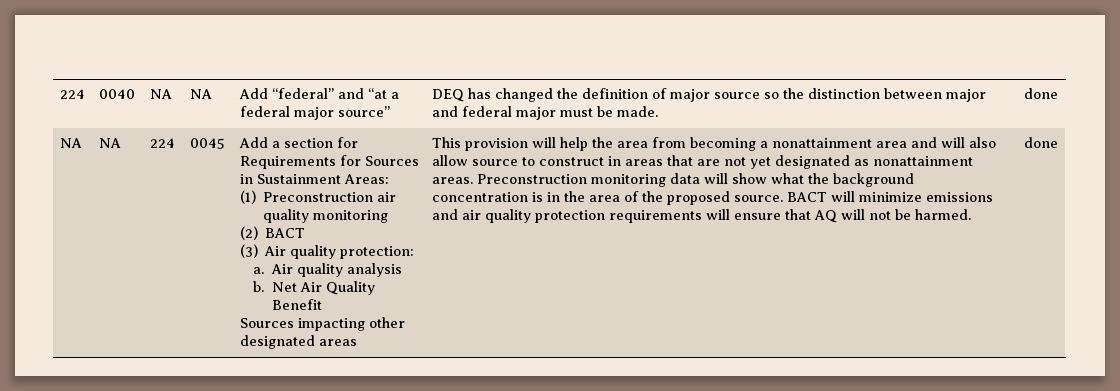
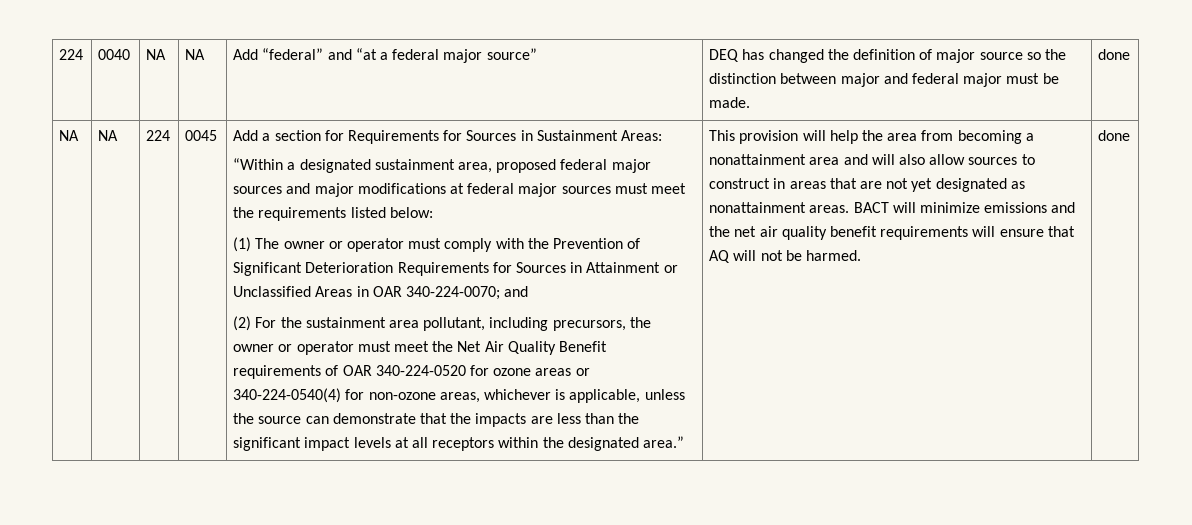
[239,190,397,204] [263,209,389,223] [239,226,306,240] [239,244,415,259] [253,263,402,277] [253,281,375,295] [271,299,322,310] [239,317,405,331] [239,335,357,349] (1) Preconstruction air quality monitoring // (2) BACT // (3) Air quality protection: // a. Air quality analysis // b. Net Air Quality Benefit // Sources impacting other designated areas -> [233,158,651,173] [233,183,686,197] [233,207,433,221] [233,237,641,252] [233,262,678,276] [233,286,529,300] [233,316,651,331] [233,341,607,355] [233,365,590,379] [233,388,685,403] [233,413,640,427] [233,436,684,451] “Within a designated sustainment area, proposed federal major sources and major modifications at federal major sources must meet the requirements listed below: // (1) The owner or operator must comply with the Prevention of Significant Deterioration Requirements for Sources in Attainment or Unclassified Areas in OAR 340-224-0070; and // (2) For the sustainment area pollutant, including precursors, the owner or operator must meet the Net Air Quality Benefit requirements of OAR 340-224-0520 for ozone areas or 340-224-0540(4) for non-ozone areas, whichever is applicable, unless the source can demonstrate that the impacts are less than the significant impact levels at all receptors within the designated area.”
[471,159,518,166] source -> [968,157,1018,165] sources
[476,173,914,187] [431,191,783,205] Preconstruction monitoring data will show what the background concentration is in the area of the proposed source. -> (850, 209) none
[461,209,605,223] air quality protection -> [709,226,877,240] the net air quality benefit

